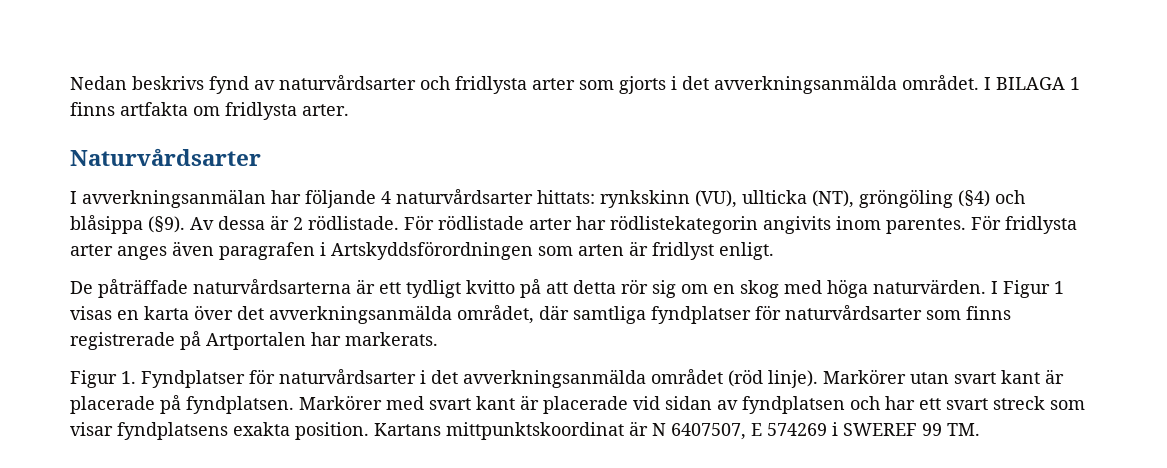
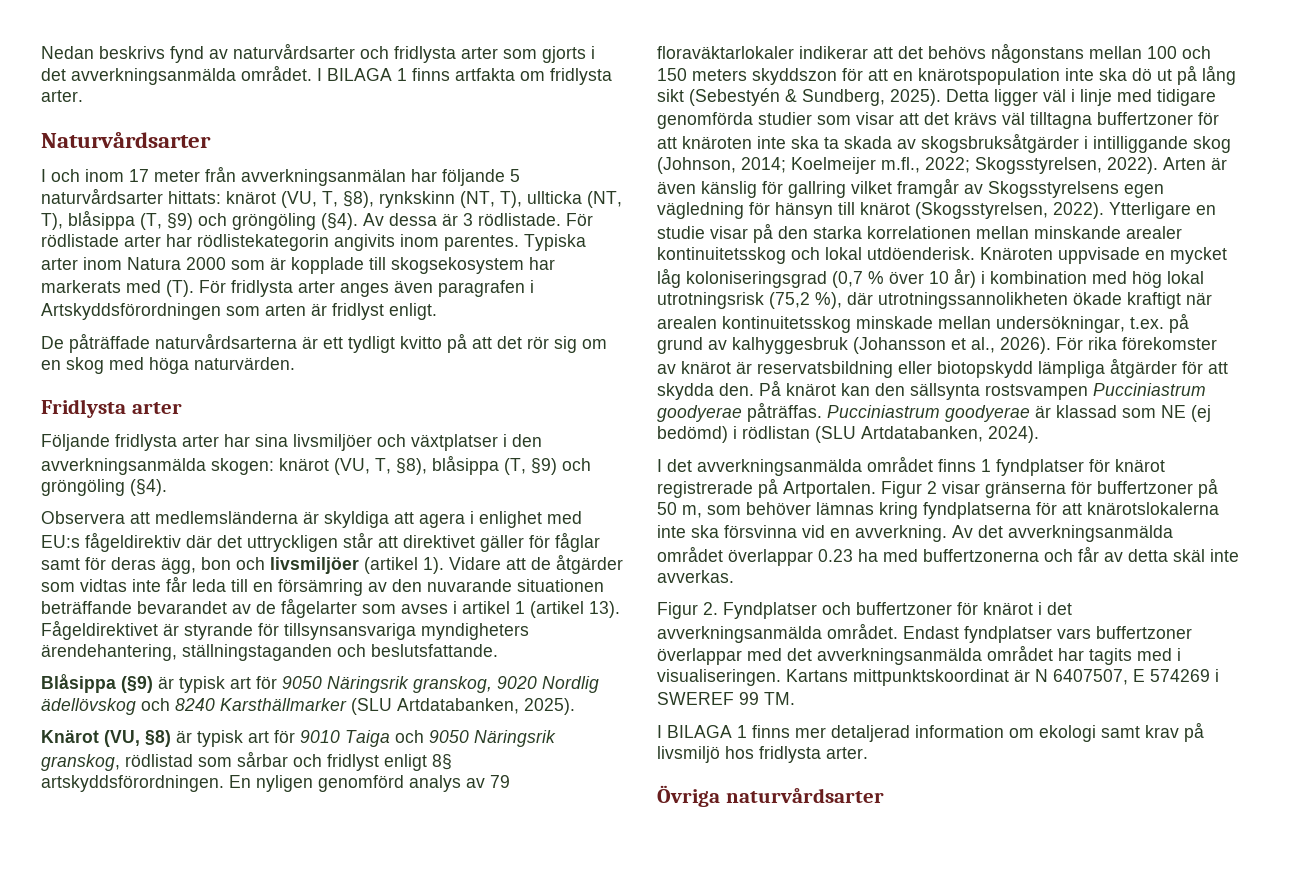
(77, 197) none -> [51,166,236,182] och inom 17 meter från
[381,191,391,204] 4 -> [510,169,520,182] 5
[600,189,1025,208] [70,215,185,234] rynkskinn (VU), ullticka (NT), gröngöling (§4) och blåsippa (§9). -> [226,191,622,208] [41,210,358,230] knärot (VU, T, §8), rynkskinn (NT, T), ullticka (NT, T), blåsippa (T, §9) och gröngöling (§4).
[293,217,303,230] 2 -> [463,213,473,226] 3
(966, 226) none -> [524,234,586,251] [41,257,555,274] [41,280,194,297] Typiska arter inom Natura 2000 som är kopplade till skogsekosystem har markerats med (T).
[573,280,616,294] detta -> [497,336,522,349] det
[991,280,1064,298] [70,305,1011,324] [70,331,438,350] [70,369,1064,388] [70,395,1085,414] [70,422,369,440] I Figur 1 visas en karta över det avverkningsanmälda området, där samtliga fyndplatser för naturvårdsarter som finns registrerade på Artportalen har markerats. // Figur 1. Fyndplatser för naturvårdsarter i det avverkningsanmälda området (röd linje). Markörer utan svart kant är placerade på fyndplatsen. Markörer med svart kant är placerade vid sidan av fyndplatsen och har ett svart streck som visar fyndplatsens exakta position. -> [41,399,182,418] [41,434,542,451] [41,455,591,475] [41,479,167,496] [41,511,582,528] [41,532,600,552] [41,554,623,574] [41,576,604,596] [41,598,620,618] [41,620,529,640] [41,644,498,661] [41,674,599,693] [41,698,575,715] [41,730,556,747] [41,751,452,771] [41,775,510,792] [657,43,1211,63] [657,65,1236,85] [657,88,1216,106] [657,112,1219,129] [657,133,1231,153] [657,157,1227,174] [657,178,1164,198] [657,202,1216,219] [657,223,1182,243] [657,247,1227,264] [657,268,1204,288] [657,292,1212,309] [657,313,1189,333] [657,337,1217,354] [657,358,1228,378] [657,380,1206,400] [657,402,1211,422] [657,426,1039,443] [657,456,1165,476] [657,478,1218,498] [657,502,1219,519] [657,525,1173,542] [657,546,1239,566] [657,570,734,583] [657,602,1072,619] [657,623,1192,643] [657,645,1181,665] [657,669,781,686] // Fridlysta arter // Följande fridlysta arter har sina livsmiljöer och växtplatser i den avverkningsanmälda skogen: knärot (VU, T, §8), blåsippa (T, §9) och gröngöling (§4). // Observera att medlemsländerna är skyldiga att agera i enlighet med EU:s fågeldirektiv där det uttryckligen står att direktivet gäller för fåglar samt för deras ägg, bon och livsmiljöer (artikel 1). Vidare att de åtgärder som vidtas inte får leda till en försämring av den nuvarande situationen beträffande bevarandet av de fågelarter som avses i artikel 1 (artikel 13). Fågeldirektivet är styrande för tillsynsansvariga myndigheters ärendehantering, ställningstaganden och beslutsfattande. // Blåsippa (§9) är typisk art för 9050 Näringsrik granskog, 9020 Nordlig ädellövskog och 8240 Karsthällmarker (SLU Artdatabanken, 2025). // Knärot (VU, §8) är typisk art för 9010 Taiga och 9050 Näringsrik granskog, rödlistad som sårbar och fridlyst enligt 8§ artskyddsförordningen. En nyligen genomförd analys av 79 floraväktarlokaler indikerar att det behövs någonstans mellan 100 och 150 meters skyddszon för att en knärotspopulation inte ska dö ut på lång sikt (Sebestyén & Sundberg, 2025). Detta ligger väl i linje med tidigare genomförda studier som visar att det krävs väl tilltagna buffertzoner för att knäroten inte ska ta skada av skogsbruksåtgärder i intilliggande skog (Johnson, 2014; Koelmeijer m.fl., 2022; Skogsstyrelsen, 2022). Arten är även känslig för gallring vilket framgår av Skogsstyrelsens egen vägledning för hänsyn till knärot (Skogsstyrelsen, 2022). Ytterligare en studie visar på den starka korrelationen mellan minskande arealer kontinuitetsskog och lokal utdöenderisk. Knäroten uppvisade en mycket låg koloniseringsgrad (0,7 % över 10 år) i kombination med hög lokal utrotningsrisk (75,2 %), där utrotningssannolikheten ökade kraftigt när arealen kontinuitetsskog minskade mellan undersökningar, t.ex. på grund av kalhyggesbruk (Johansson et al., 2026). För rika förekomster av knärot är reservatsbildning eller biotopskydd lämpliga åtgärder för att skydda den. På knärot kan den sällsynta rostsvampen Pucciniastrum goodyerae påträffas. Pucciniastrum goodyerae är klassad som NE (ej bedömd) i rödlistan (SLU Artdatabanken, 2024). // I det avverkningsanmälda området finns 1 fyndplatser för knärot registrerade på Artportalen. Figur 2 visar gränserna för buffertzoner på 50 m, som behöver lämnas kring fyndplatserna för att knärotslokalerna inte ska försvinna vid en avverkning. Av det avverkningsanmälda området överlappar 0.23 ha med buffertzonerna och får av detta skäl inte avverkas. // Figur 2. Fyndplatser och buffertzoner för knärot i det avverkningsanmälda området. Endast fyndplatser vars buffertzoner överlappar med det avverkningsanmälda området har tagits med i visualiseringen.
(980, 429) none -> [657,722,1204,742] [657,746,868,763] [657,785,884,807] // I BILAGA 1 finns mer detaljerad information om ekologi samt krav på livsmiljö hos fridlysta arter. // Övriga naturvårdsarter

